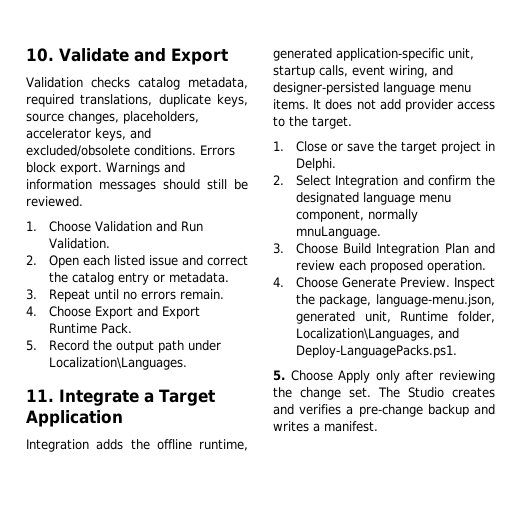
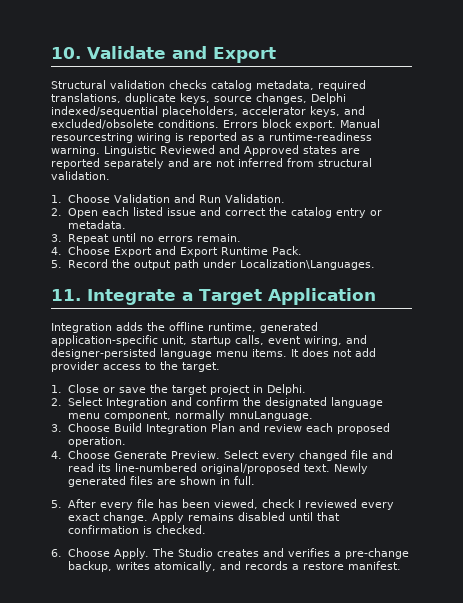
[26,77,83,88] Validation -> [51,80,165,89] Structural validation
(119, 117) none -> [311,93,346,104] [51,106,158,117] Delphi indexed/sequential
[106,162,185,175] [26,179,248,192] [26,196,83,207] Warnings and information messages should still be reviewed. -> [340,119,380,128] [51,132,372,143] [51,145,360,156] [51,158,372,169] [51,171,110,180] Manual resourcestring wiring is reported as a runtime-readiness warning. Linguistic Reviewed and Approved states are reported separately and are not inferred from structural validation.
[454,277,495,290] [295,294,495,307] [295,311,495,324] [295,328,459,341] [295,345,457,358] [273,370,495,383] [273,387,371,400] Inspect the package, language-menu.json, generated unit, Runtime folder, Localization\Languages, and Deploy-LanguagePacks.ps1. // 5. Choose Apply only after reviewing the change set. -> [223,450,393,461] [67,463,368,474] [67,476,255,487] [51,499,394,510] [67,512,340,523] [67,525,206,534] [51,548,150,559] Select every changed file and read its line-numbered original/proposed text. Newly generated files are shown in full. // 5. After every file has been viewed, check I reviewed every exact change. Apply remains disabled until that confirmation is checked. // 6. Choose Apply.
[427,404,495,417] [273,421,320,432] backup and writes a -> [67,561,344,572] backup, writes atomically, and records a restore

